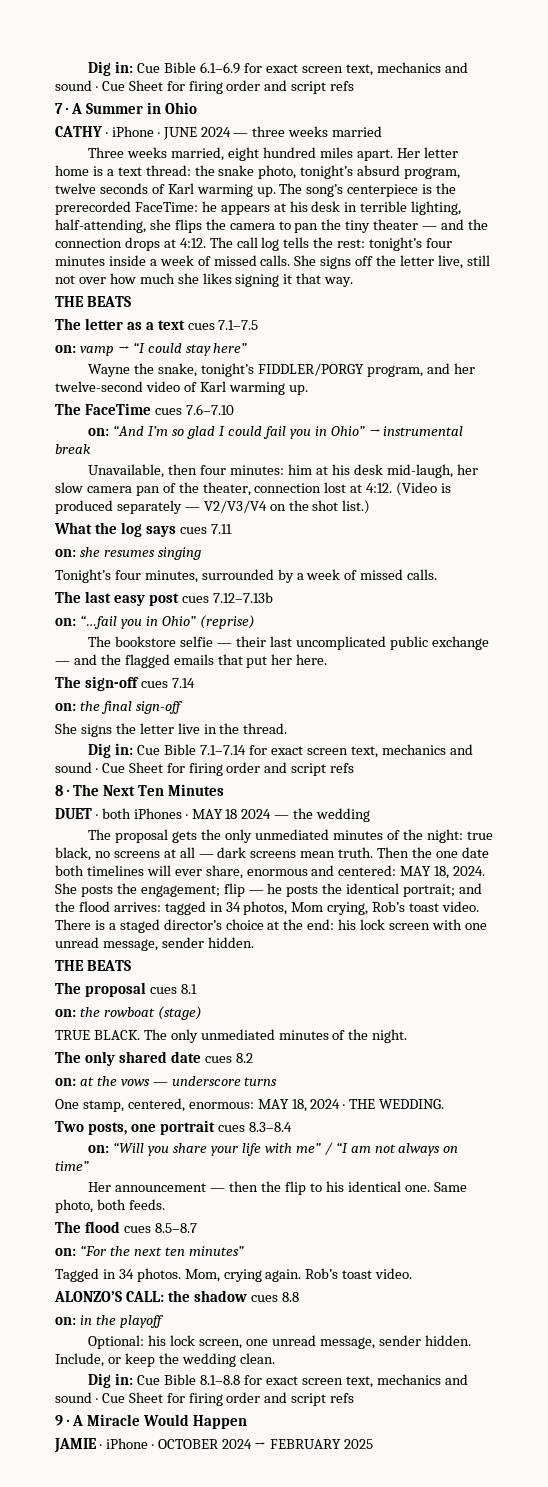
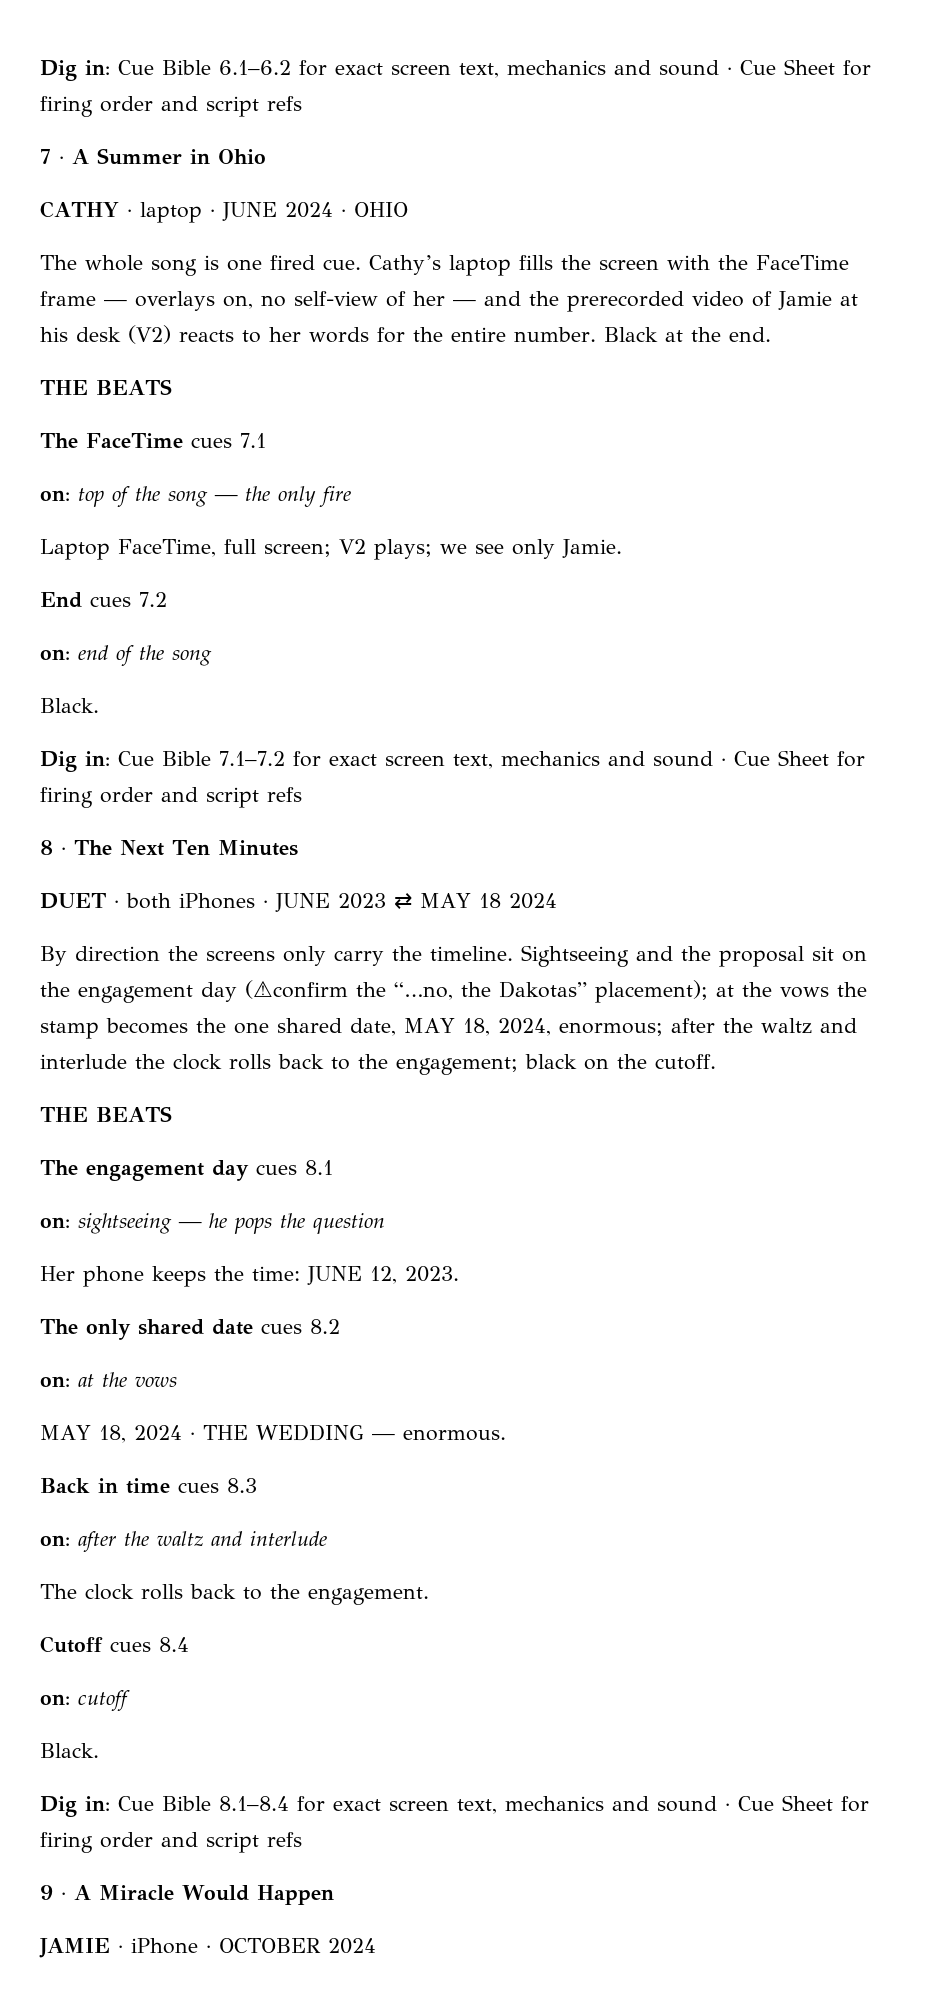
[88,61,241,76] Dig in: Cue Bible 6.1–6.9 -> [40,60,291,81] Dig in: Cue Bible 6.1–6.2
[111,126,154,137] iPhone -> [139,202,202,223] laptop
[233,126,383,137] [88,147,458,161] [55,165,461,179] [55,183,457,197] [55,201,462,215] [55,219,488,233] [55,237,453,251] [55,255,490,269] [55,273,354,287] [55,296,131,307] [55,318,259,330] [55,342,248,356] [88,363,475,377] [55,381,308,395] [55,403,234,415] [88,425,464,439] [55,444,91,454] [88,464,478,478] [55,482,452,496] [55,500,371,514] [54,522,232,537] [55,547,201,560] [55,569,438,583] [55,591,273,606] [55,615,255,629] [88,636,489,650] [55,654,328,668] [55,676,195,691] [55,701,183,714] [55,723,288,737] [88,743,247,758] — three weeks married // Three weeks married, eight hundred miles apart. Her letter home is a text thread: the snake photo, tonight’s absurd program, twelve seconds of Karl warming up. The song’s centerpiece is the prerecorded FaceTime: he appears at his desk in terrible lighting, half-attending, she flips the camera to pan the tiny theater — and the connection drops at 4:12. The call log tells the rest: tonight’s four minutes inside a week of missed calls. She signs off the letter live, still not over how much she likes signing it that way. // THE BEATS // The letter as a text cues 7.1–7.5 // on: vamp → “I could stay here” // Wayne the snake, tonight’s FIDDLER/PORGY program, and her twelve-second video of Karl warming up. // The FaceTime cues 7.6–7.10 // on: “And I’m so glad I could fail you in Ohio” → instrumental break // Unavailable, then four minutes: him at his desk mid-laugh, her slow camera pan of the theater, connection lost at 4:12. (Video is produced separately — V2/V3/V4 on the shot list.) // What the log says cues 7.11 // on: she resumes singing // Tonight’s four minutes, surrounded by a week of missed calls. // The last easy post cues 7.12–7.13b // on: “…fail you in Ohio” (reprise) // The bookstore selfie — their last uncomplicated public exchange — and the flagged emails that put her here. // The sign-off cues 7.14 // on: the final sign-off // She signs the letter live in the thread. // Dig in: Cue Bible 7.1–7.14 -> [340,202,408,217] [40,255,849,276] [40,291,858,312] [40,325,771,344] [40,379,172,395] [40,433,266,448] [40,486,351,507] [40,539,622,560] [40,592,167,608] [40,645,212,666] [40,698,99,713] [40,751,285,772] · OHIO // The whole song is one fired cue. Cathy’s laptop fills the screen with the FaceTime frame — overlays on, no self-view of her — and the prerecorded video of Jamie at his desk (V2) reacts to her words for the entire number. Black at the end. // THE BEATS // The FaceTime cues 7.1 // on: top of the song — the only fire // Laptop FaceTime, full screen; V2 plays; we see only Jamie. // End cues 7.2 // on: end of the song // Black. // Dig in: Cue Bible 7.1–7.2
(188, 816) none -> [275,893,412,912] JUNE 2023 ⇄
[274,808,371,822] [88,829,493,843] [55,847,489,861] [55,865,486,879] [55,883,483,897] [55,901,480,915] [55,919,487,933] [55,937,254,951] [55,960,131,971] [55,982,146,997] — the wedding // The proposal gets the only unmediated minutes of the night: true black, no screens at all — dark screens mean truth. Then the one date both timelines will ever share, enormous and centered: MAY 18, 2024. She posts the engagement; flip — he posts the identical portrait; and the flood arrives: tagged in 34 photos, Mom crying, Rob’s toast video. There is a staged director’s choice at the end: his lock screen with one unread message, sender hidden. // THE BEATS // The proposal -> [40,945,867,967] [40,980,867,1003] [40,1018,857,1039] [40,1054,716,1075] [40,1106,172,1122] [40,1160,249,1181] // By direction the screens only carry the timeline. Sightseeing and the proposal sit on the engagement day (⚠confirm the “…no, the Dakotas” placement); at the vows the stamp becomes the one shared date, MAY 18, 2024, enormous; after the waltz and interlude the clock rolls back to the engagement; black on the cutoff. // THE BEATS // The engagement day
[79,1006,202,1020] [55,1029,408,1043] the rowboat (stage) // TRUE BLACK. The only unmediated minutes of the night. -> [78,1213,385,1234] [40,1266,459,1287] sightseeing — he pops the question // Her phone keeps the time: JUNE 12, 2023.
[152,1076,278,1086] [55,1098,254,1112] — underscore turns // One stamp, centered, enormous: -> (177, 1381) //
[379,1099,445,1109] [55,1120,292,1135] [88,1142,459,1156] [55,1161,89,1171] [88,1181,467,1195] [55,1199,165,1213] [55,1221,197,1233] [55,1245,244,1256] [55,1268,413,1282] [54,1290,299,1302] [55,1315,164,1328] [88,1335,471,1349] [55,1353,275,1367] [88,1373,241,1388] WEDDING. // Two posts, one portrait cues 8.3–8.4 // on: “Will you share your life with me” / “I am not always on time” // Her announcement — then the flip to his identical one. Same photo, both feeds. // The flood cues 8.5–8.7 // on: “For the next ten minutes” // Tagged in 34 photos. Mom, crying again. Rob’s toast video. // ALONZO’S CALL: the shadow cues 8.8 // on: in the playoff // Optional: his lock screen, one unread message, sender hidden. Include, or keep the wedding clean. // Dig in: Cue Bible 8.1–8.8 -> [255,1424,506,1441] [40,1478,257,1494] [40,1531,327,1552] [40,1584,429,1605] [40,1636,189,1653] [40,1690,130,1711] [40,1743,99,1758] [40,1796,289,1817] WEDDING — enormous. // Back in time cues 8.3 // on: after the waltz and interlude // The clock rolls back to the engagement. // Cutoff cues 8.4 // on: cutoff // Black. // Dig in: Cue Bible 8.1–8.4
[254,1439,374,1449] → FEBRUARY 2025 -> (376, 1946) none

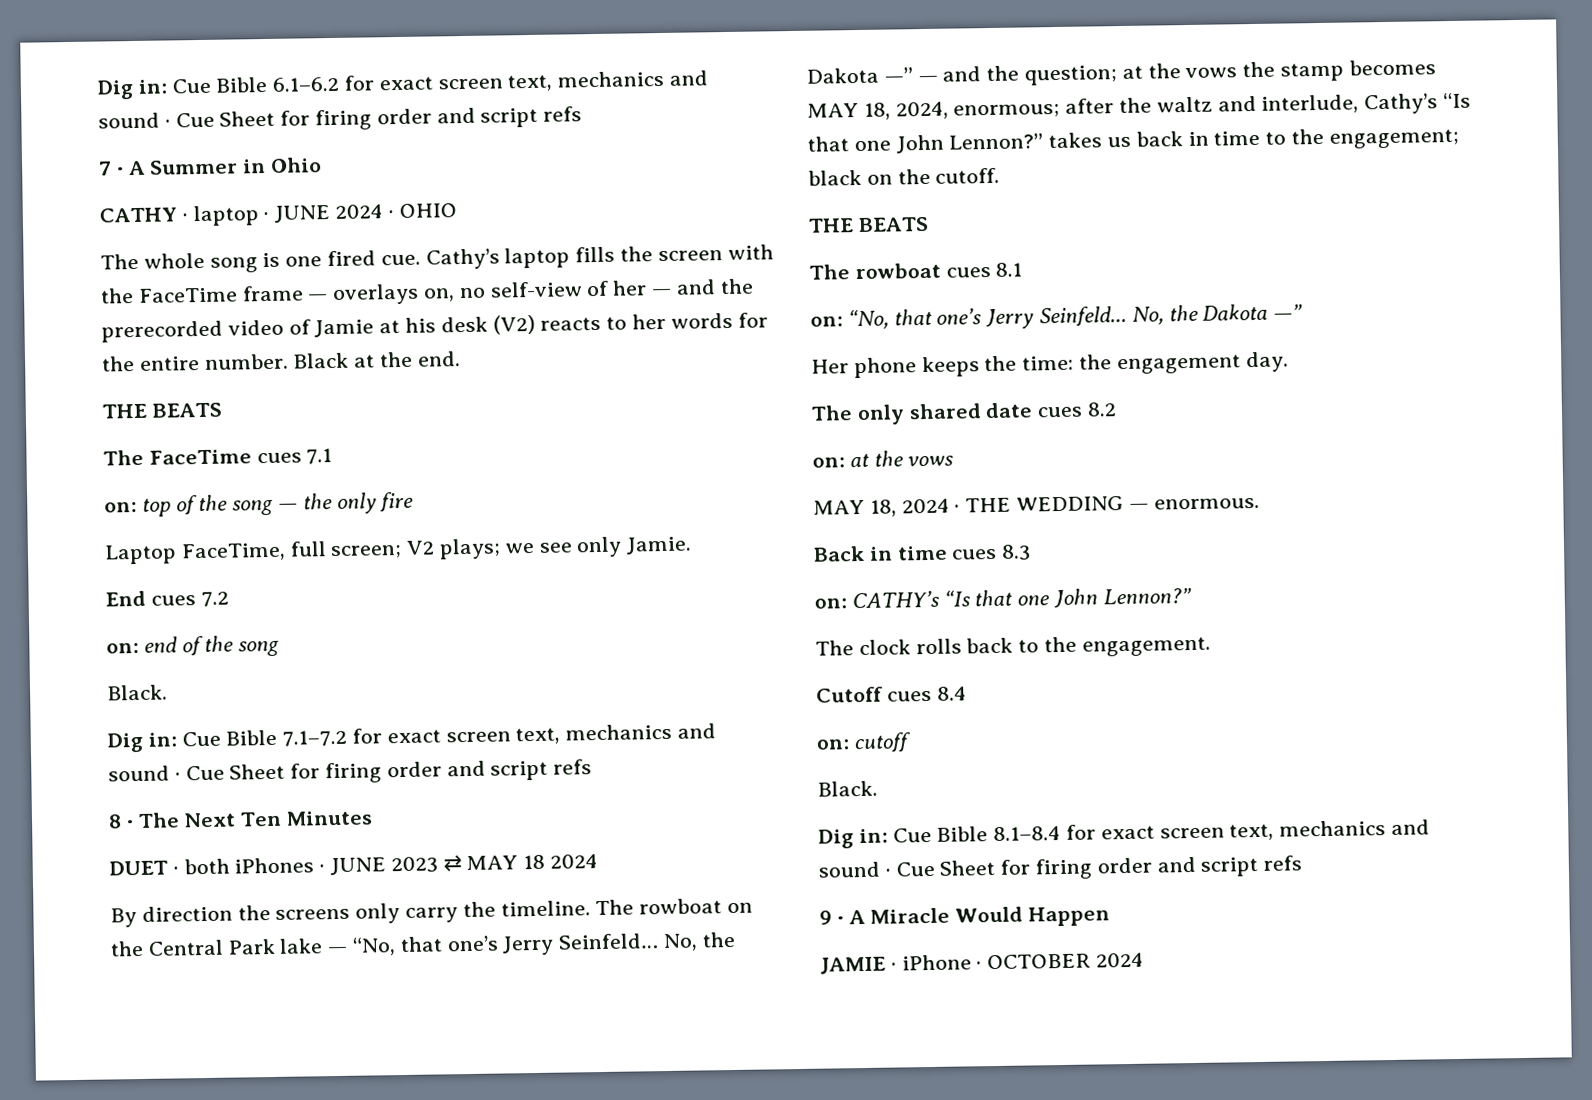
[521,945,867,967] [40,980,708,1003] Sightseeing and the proposal sit on the engagement day (⚠confirm the “…no, the Dakotas” placement); -> [595,898,754,916] [110,931,736,957] [806,65,1118,86] The rowboat on the Central Park lake — “No, that one’s Jerry Seinfeld… No, the Dakota —” — and the question;
[196,1018,396,1036] the one shared date, -> (1436, 67) none
[40,1054,324,1070] interlude the clock rolls back -> [1261,92,1472,115] [807,130,1261,154] interlude, Cathy’s “Is that one John Lennon?” takes us back in time
[86,1160,249,1181] engagement day -> [854,262,941,280] rowboat
[78,1213,385,1234] sightseeing — he pops the question -> [847,303,1304,330] “No, that one’s Jerry Seinfeld… No, the Dakota —”
[307,1266,459,1285] JUNE 12, 2023. -> [1079,351,1289,375] the engagement day.
[78,1531,327,1552] after the waltz and interlude -> [851,587,1192,609] CATHY’s “Is that one John Lennon?”

